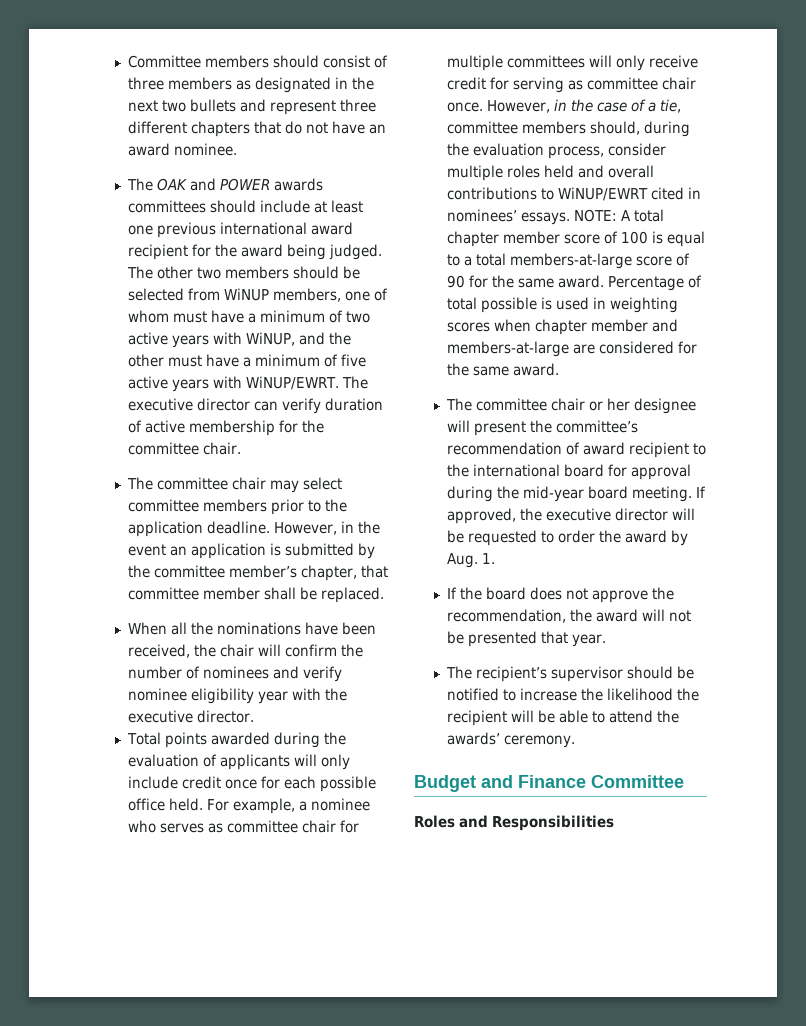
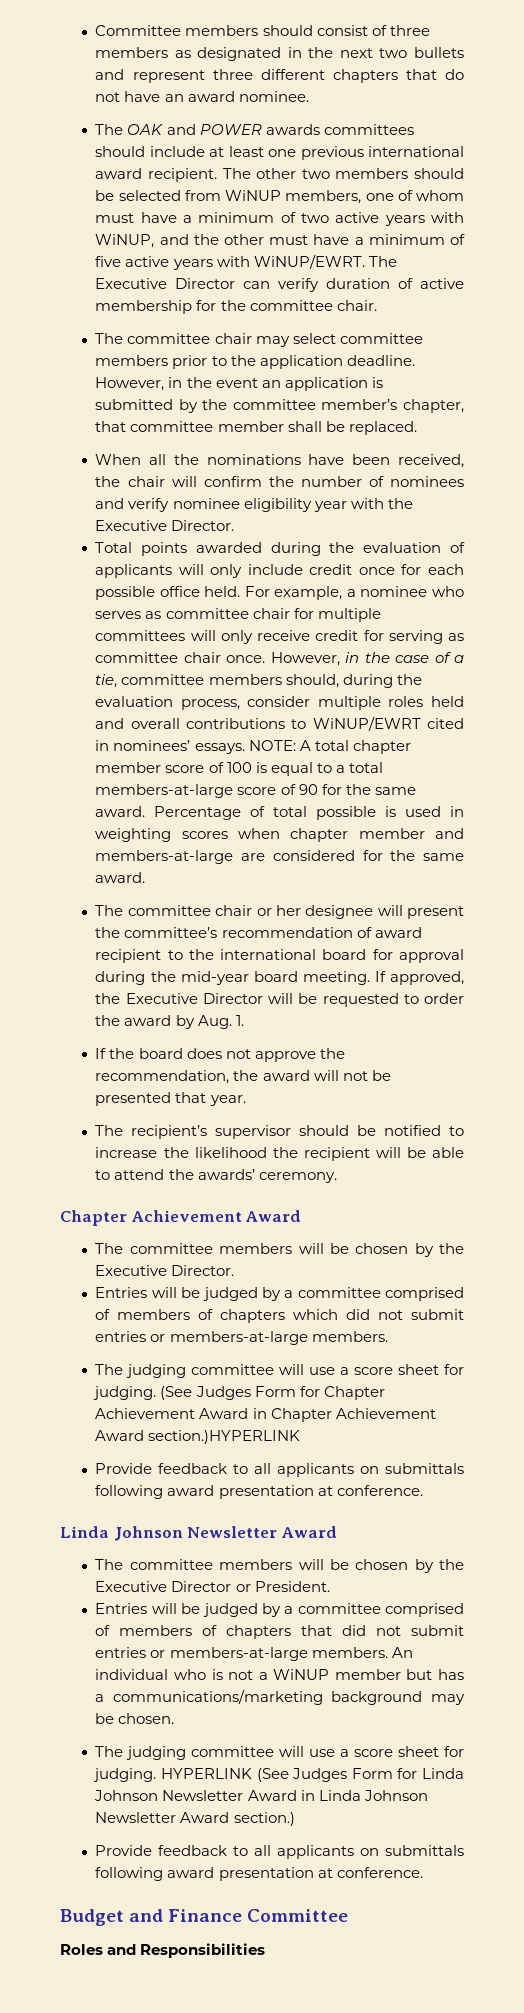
[127,244,382,260] recipient for the award being judged. -> [148,168,218,182] recipient.
[127,398,250,411] executive director -> [95,278,236,289] Executive Director
[127,710,254,723] executive director. -> [95,520,235,531] Executive Director.
[545,508,668,521] executive director -> [125,993,263,1004] Executive Director
(575, 741) none -> [60,1210,302,1226] [95,1243,464,1257] [95,1265,235,1276] [95,1287,464,1301] [95,1309,464,1323] [95,1331,388,1345] [95,1364,465,1378] [93,1386,385,1400] [95,1408,436,1422] [95,1430,301,1444] [95,1463,464,1477] [95,1485,423,1499] [60,1526,337,1541] [95,1559,464,1573] [95,1581,330,1592] [95,1603,464,1617] [95,1625,464,1639] [95,1647,413,1661] [95,1669,464,1680] [95,1689,465,1705] [95,1713,175,1724] [95,1746,465,1760] [93,1768,464,1782] [94,1790,428,1801] [95,1812,295,1826] [95,1845,464,1859] [95,1867,423,1881] // Chapter Achievement Award // The committee members will be chosen by the Executive Director. // Entries will be judged by a committee comprised of members of chapters which did not submit entries or members-at-large members. // The judging committee will use a score sheet for judging. (See Judges Form for Chapter Achievement Award in Chapter Achievement Award section.)HYPERLINK // Provide feedback to all applicants on submittals following award presentation at conference. // Linda Johnson Newsletter Award // The committee members will be chosen by the Executive Director or President. // Entries will be judged by a committee comprised of members of chapters that did not submit entries or members-at-large members. An individual who is not a WiNUP member but has a communications/marketing background may be chosen. // The judging committee will use a score sheet for judging. HYPERLINK (See Judges Form for Linda Johnson Newsletter Award in Linda Johnson Newsletter Award section.) // Provide feedback to all applicants on submittals following award presentation at conference.

